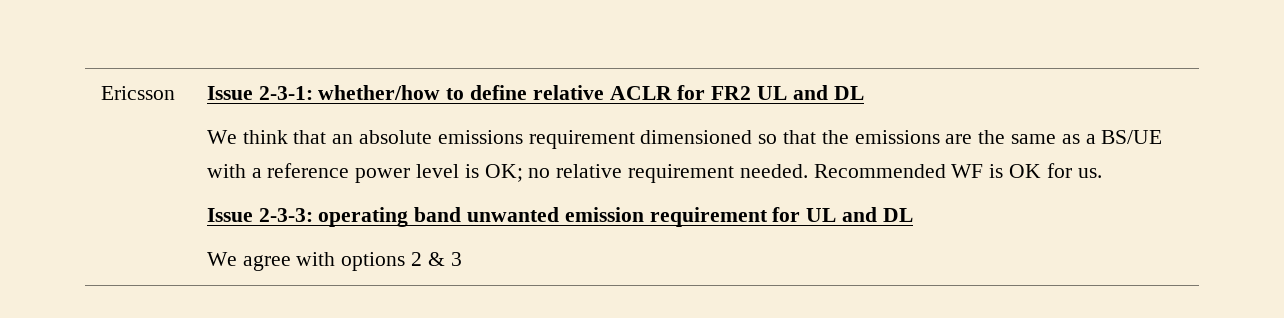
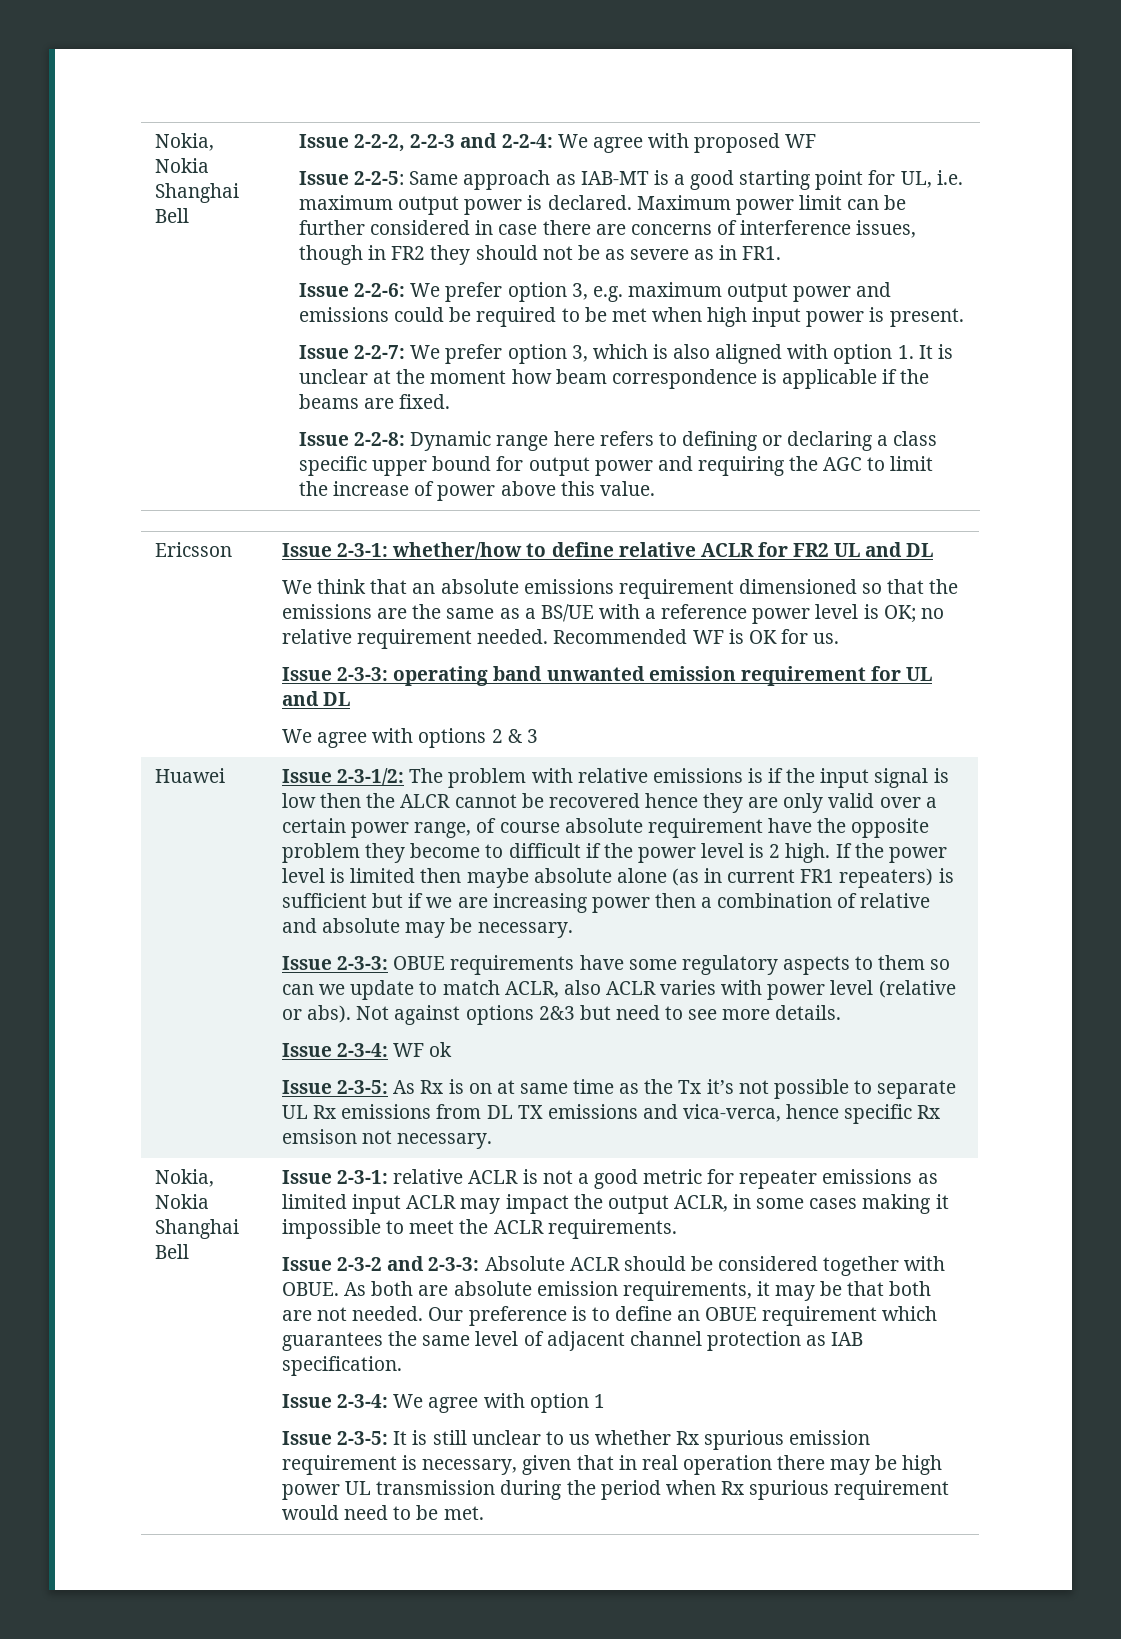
(100, 93) none -> [155,133,215,151] [155,158,210,173] [155,183,240,203] [155,208,190,223] [299,133,817,153] [299,170,963,190] [299,195,907,215] [299,220,917,238] [299,245,782,265] [299,282,892,302] [299,307,964,327] [299,344,953,364] [299,369,930,389] [299,394,451,409] [299,431,938,451] [299,456,934,476] [299,481,655,501] Nokia, Nokia Shanghai Bell | Issue 2-2-2, 2-2-3 and 2-2-4: We agree with proposed WF // Issue 2-2-5: Same approach as IAB-MT is a good starting point for UL, i.e. maximum output power is declared. Maximum power limit can be further considered in case there are concerns of interference issues, though in FR2 they should not be as severe as in FR1. // Issue 2-2-6: We prefer option 3, e.g. maximum output power and emissions could be required to be met when high input power is present. // Issue 2-2-7: We prefer option 3, which is also aligned with option 1. It is unclear at the moment how beam correspondence is applicable if the beams are fixed. // Issue 2-2-8: Dynamic range here refers to defining or declaring a class specific upper bound for output power and requiring the AGC to limit the increase of power above this value. //
(462, 259) none -> [155,768,226,783] [282,768,949,788] [282,793,937,813] [282,818,930,838] [282,843,947,863] [282,868,954,888] [282,893,931,913] [282,918,573,938] [282,955,951,975] [282,980,956,1000] [282,1005,842,1025] [282,1042,453,1057] [282,1079,957,1099] [282,1104,941,1124] [282,1129,493,1149] [155,1169,215,1187] [155,1194,210,1209] [155,1219,240,1239] [155,1244,190,1259] [282,1169,938,1189] [282,1194,949,1214] [282,1219,677,1239] [282,1256,946,1276] [282,1281,932,1301] [282,1306,938,1326] [282,1331,864,1351] [282,1356,403,1376] [282,1393,605,1413] [282,1430,871,1450] [282,1455,943,1475] [282,1480,950,1500] [282,1505,484,1520] // Huawei | Issue 2-3-1/2: The problem with relative emissions is if the input signal is low then the ALCR cannot be recovered hence they are only valid over a certain power range, of course absolute requirement have the opposite problem they become to difficult if the power level is 2 high. If the power level is limited then maybe absolute alone (as in current FR1 repeaters) is sufficient but if we are increasing power then a combination of relative and absolute may be necessary. // Issue 2-3-3: OBUE requirements have some regulatory aspects to them so can we update to match ACLR, also ACLR varies with power level (relative or abs). Not against options 2&3 but need to see more details. // Issue 2-3-4: WF ok // Issue 2-3-5: As Rx is on at same time as the Tx it’s not possible to separate UL Rx emissions from DL TX emissions and vica-verca, hence specific Rx emsison not necessary. // Nokia, Nokia Shanghai Bell | Issue 2-3-1: relative ACLR is not a good metric for repeater emissions as limited input ACLR may impact the output ACLR, in some cases making it impossible to meet the ACLR requirements. // Issue 2-3-2 and 2-3-3: Absolute ACLR should be considered together with OBUE. As both are absolute emission requirements, it may be that both are not needed. Our preference is to define an OBUE requirement which guarantees the same level of adjacent channel protection as IAB specification. // Issue 2-3-4: We agree with option 1 // Issue 2-3-5: It is still unclear to us whether Rx spurious emission requirement is necessary, given that in real operation there may be high power UL transmission during the period when Rx spurious requirement would need to be met.

